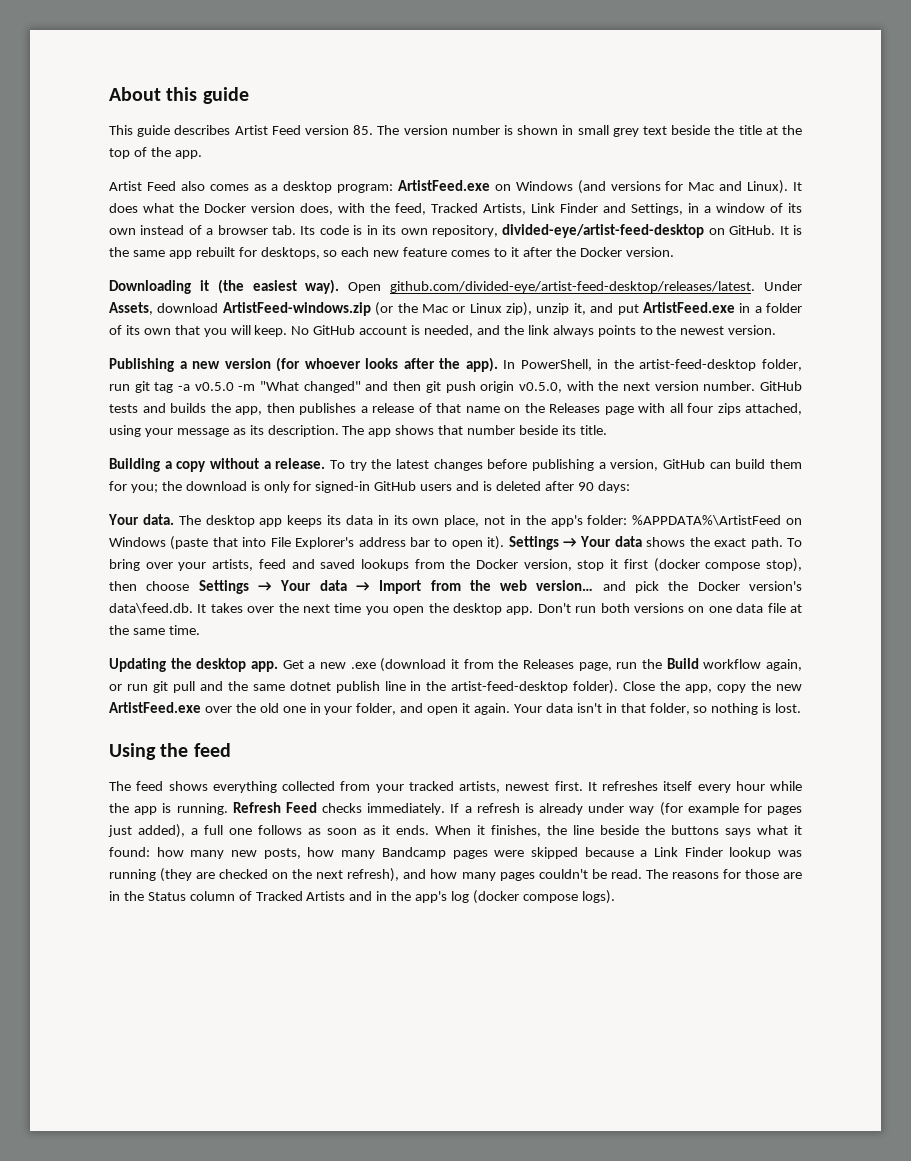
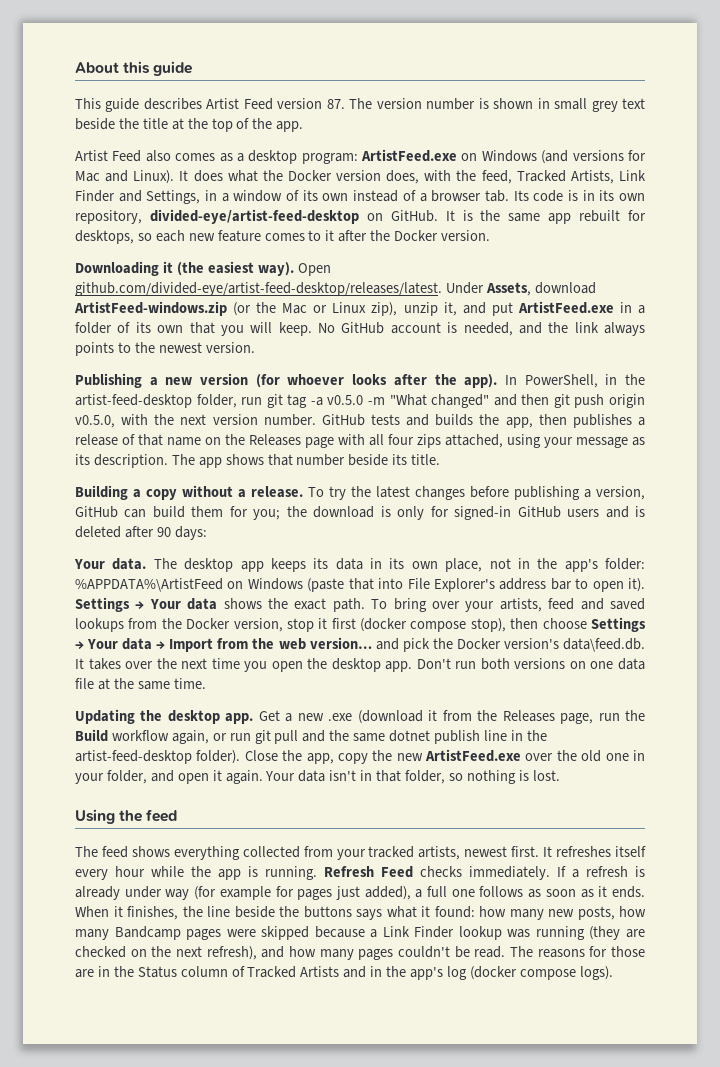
[353,125,374,135] 85. -> [326,99,345,109] 87.

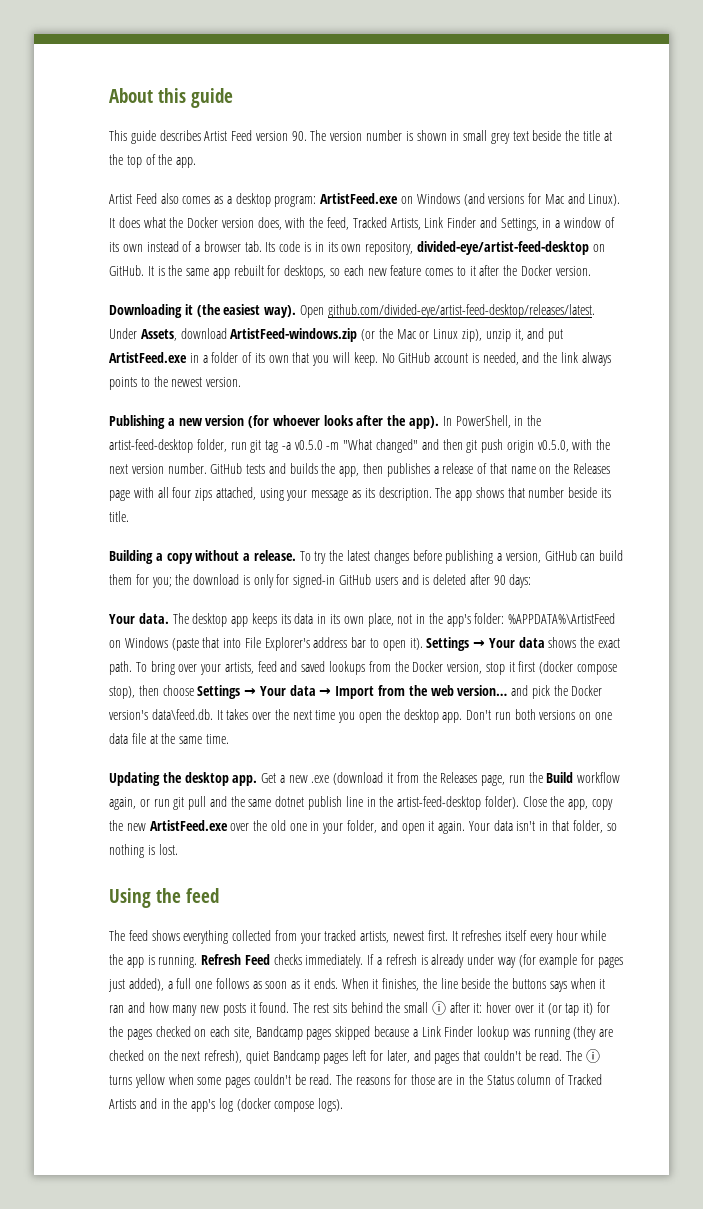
[326,99,345,109] 87. -> [291,131,307,141] 90.
[386,906,646,920] [75,926,256,940] what it found: how many new posts, how many Bandcamp pages were -> [570,978,606,989] [109,1001,610,1016] [109,1026,332,1040] when it ran and how many new posts it found. The rest sits behind the small ⓘ after it: hover over it (or tap it) for the pages checked on each site, Bandcamp pages
[261,946,354,960] and how many -> [245,1049,601,1064] [109,1074,222,1088] quiet Bandcamp pages left for later, and pages that couldn't be read. The ⓘ turns yellow when some

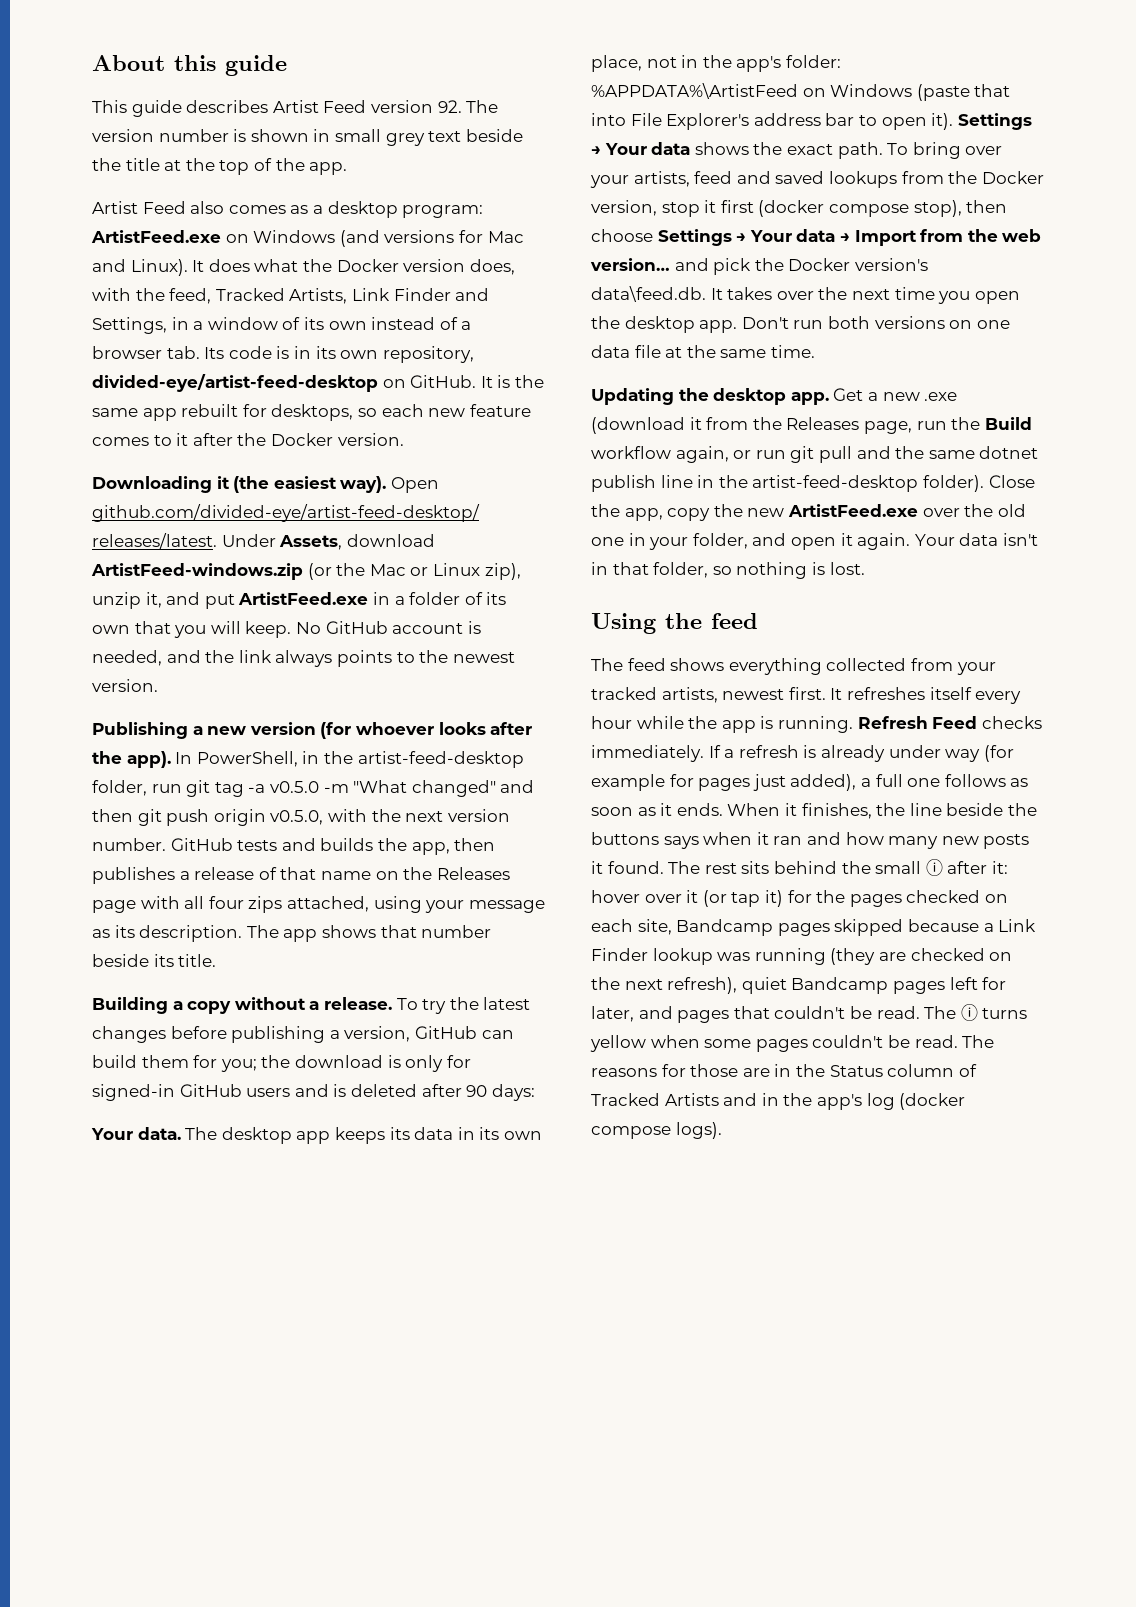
[291,131,307,141] 90. -> [437,100,462,113] 92.

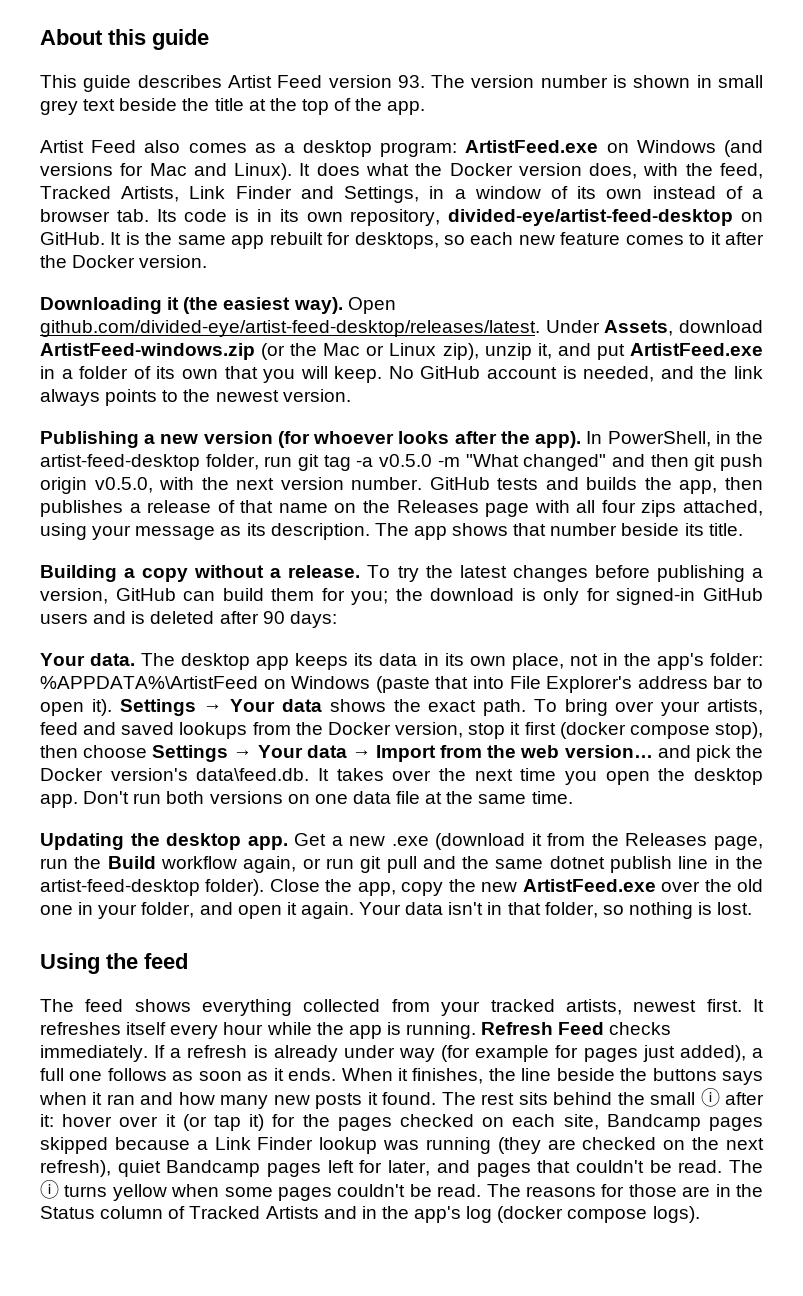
[437,100,462,113] 92. -> [397,75,425,88] 93.

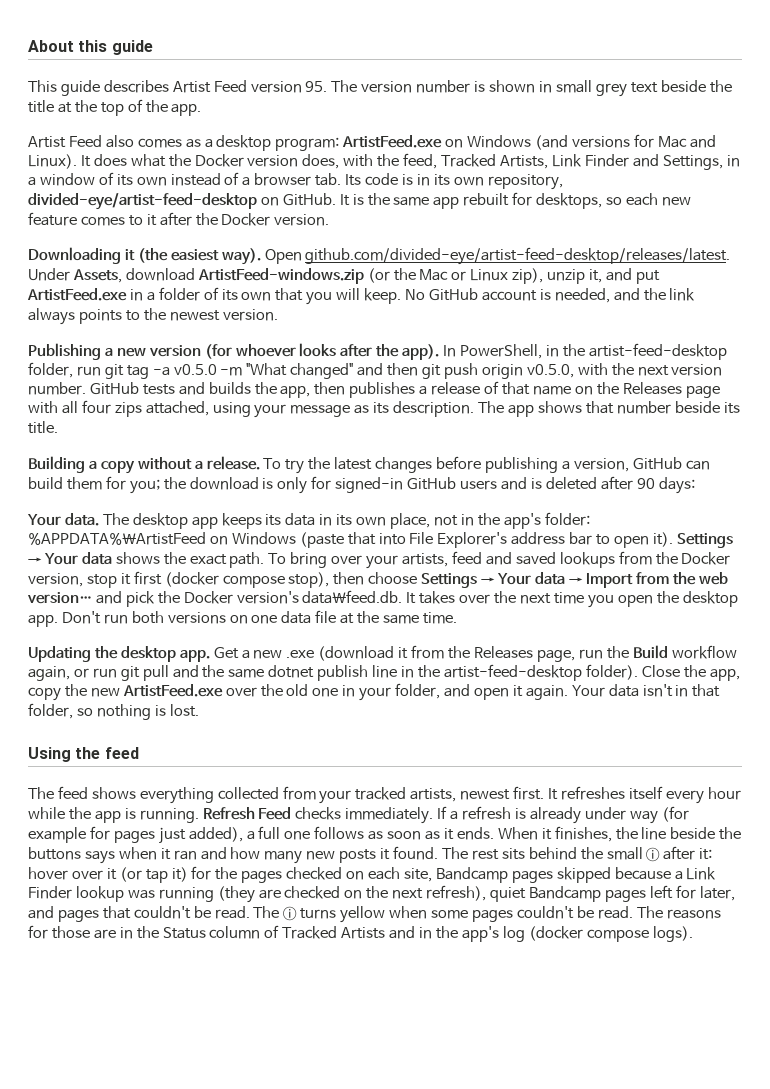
[397,75,425,88] 93. -> [305,81,328,92] 95.

